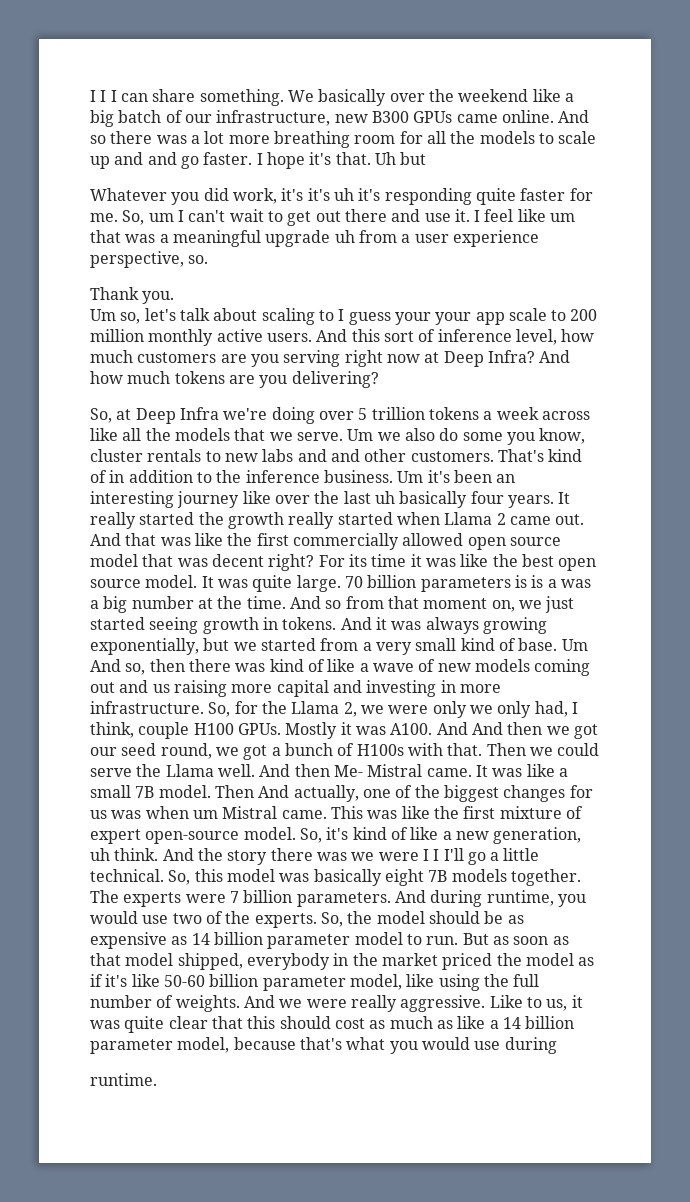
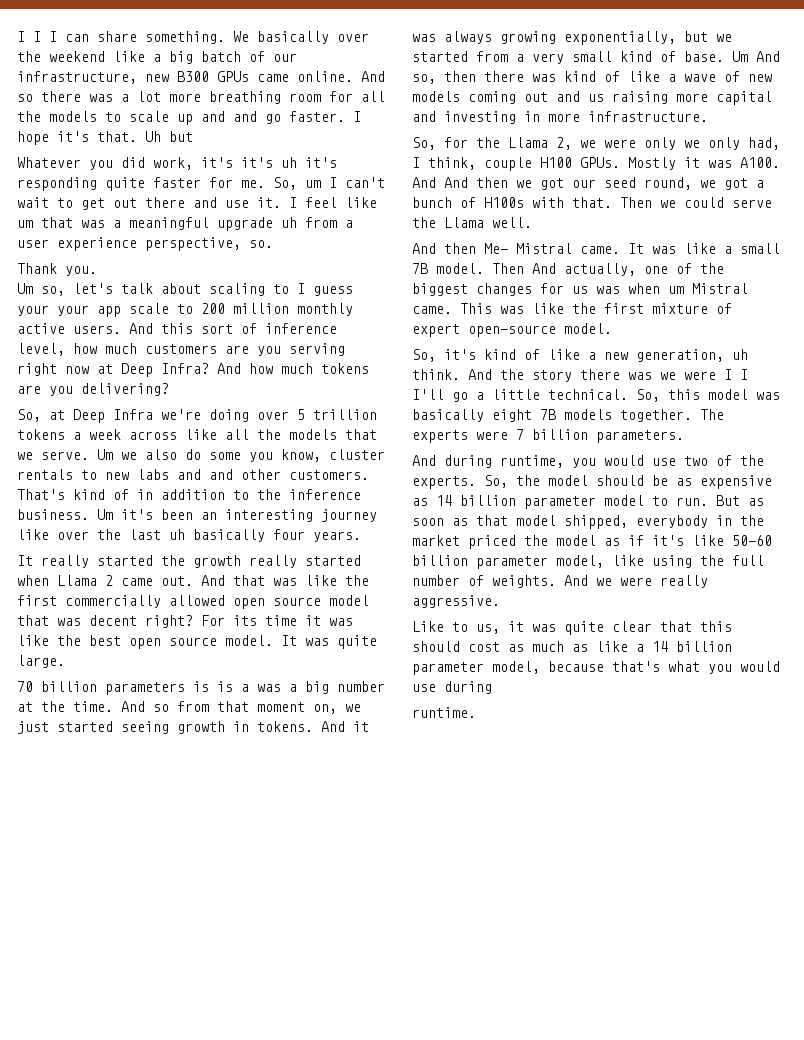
(554, 501) none -> (361, 536) //
(341, 583) none -> (65, 661) //
(204, 707) none -> (708, 116) //
(255, 770) none -> (532, 222) //
(296, 833) none -> (612, 328) //
(391, 899) none -> (684, 436) //
(486, 1003) none -> (500, 601) //

